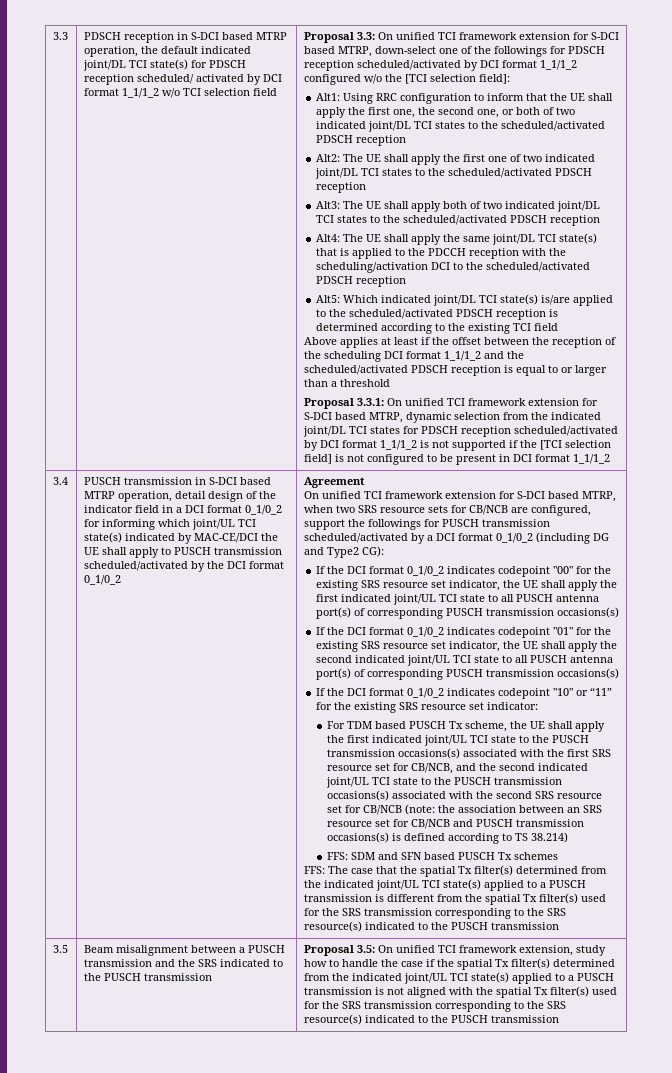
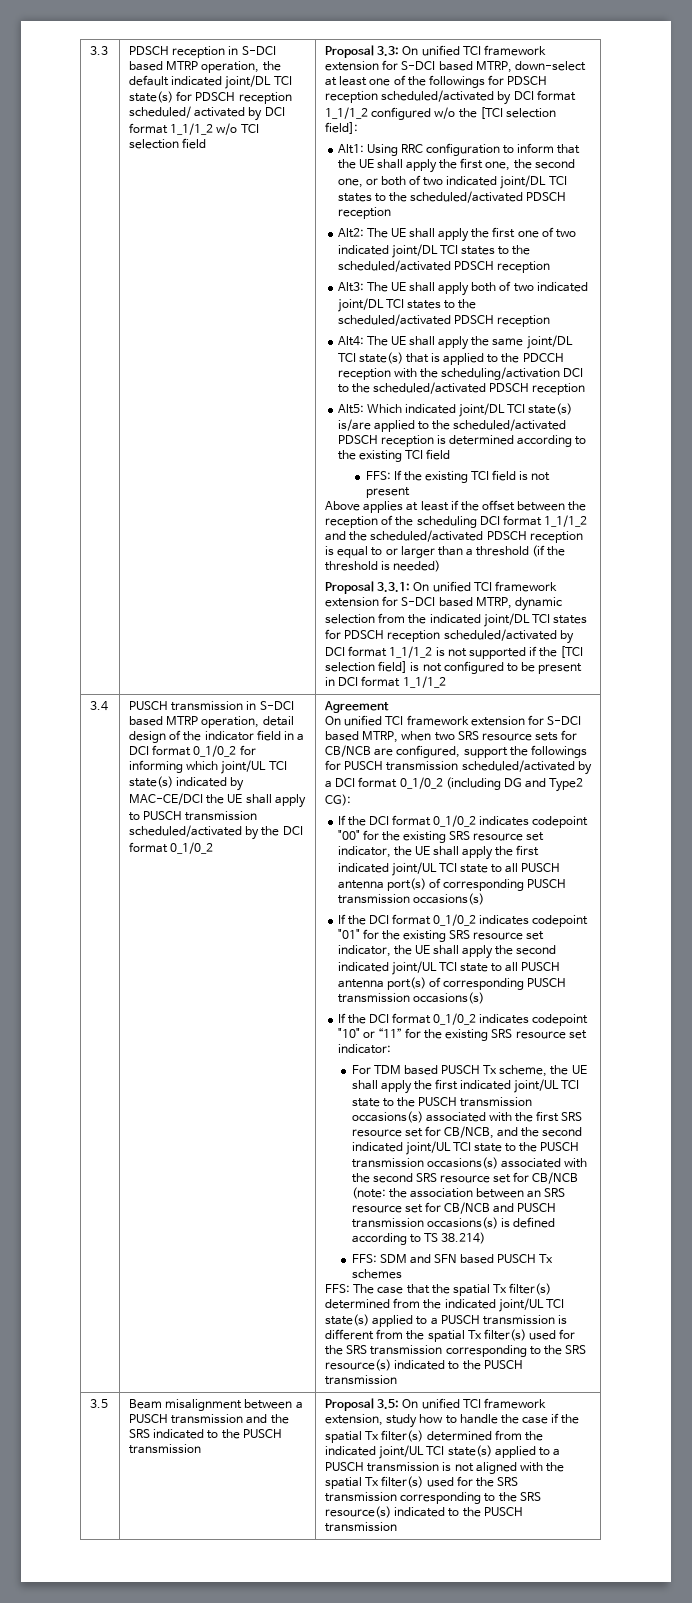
(436, 50) none -> [325,76,368,86] at least
(558, 327) none -> [365,470,551,483] [365,487,410,498] // FFS: If the existing TCI field is not present
(390, 383) none -> [532,545,566,557] [325,560,441,572] (if the threshold is needed)

